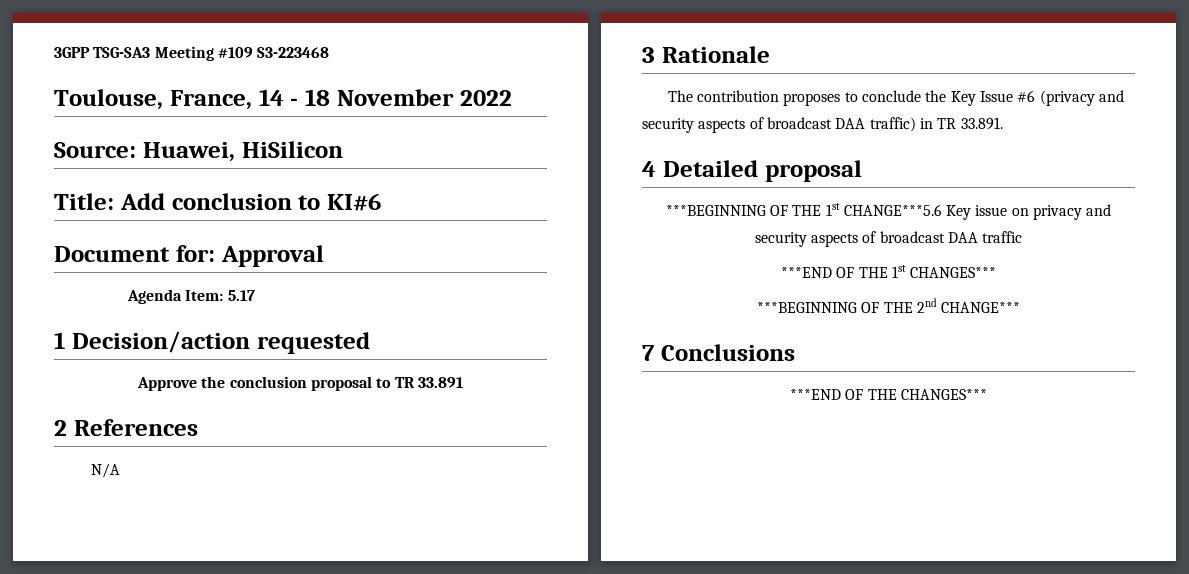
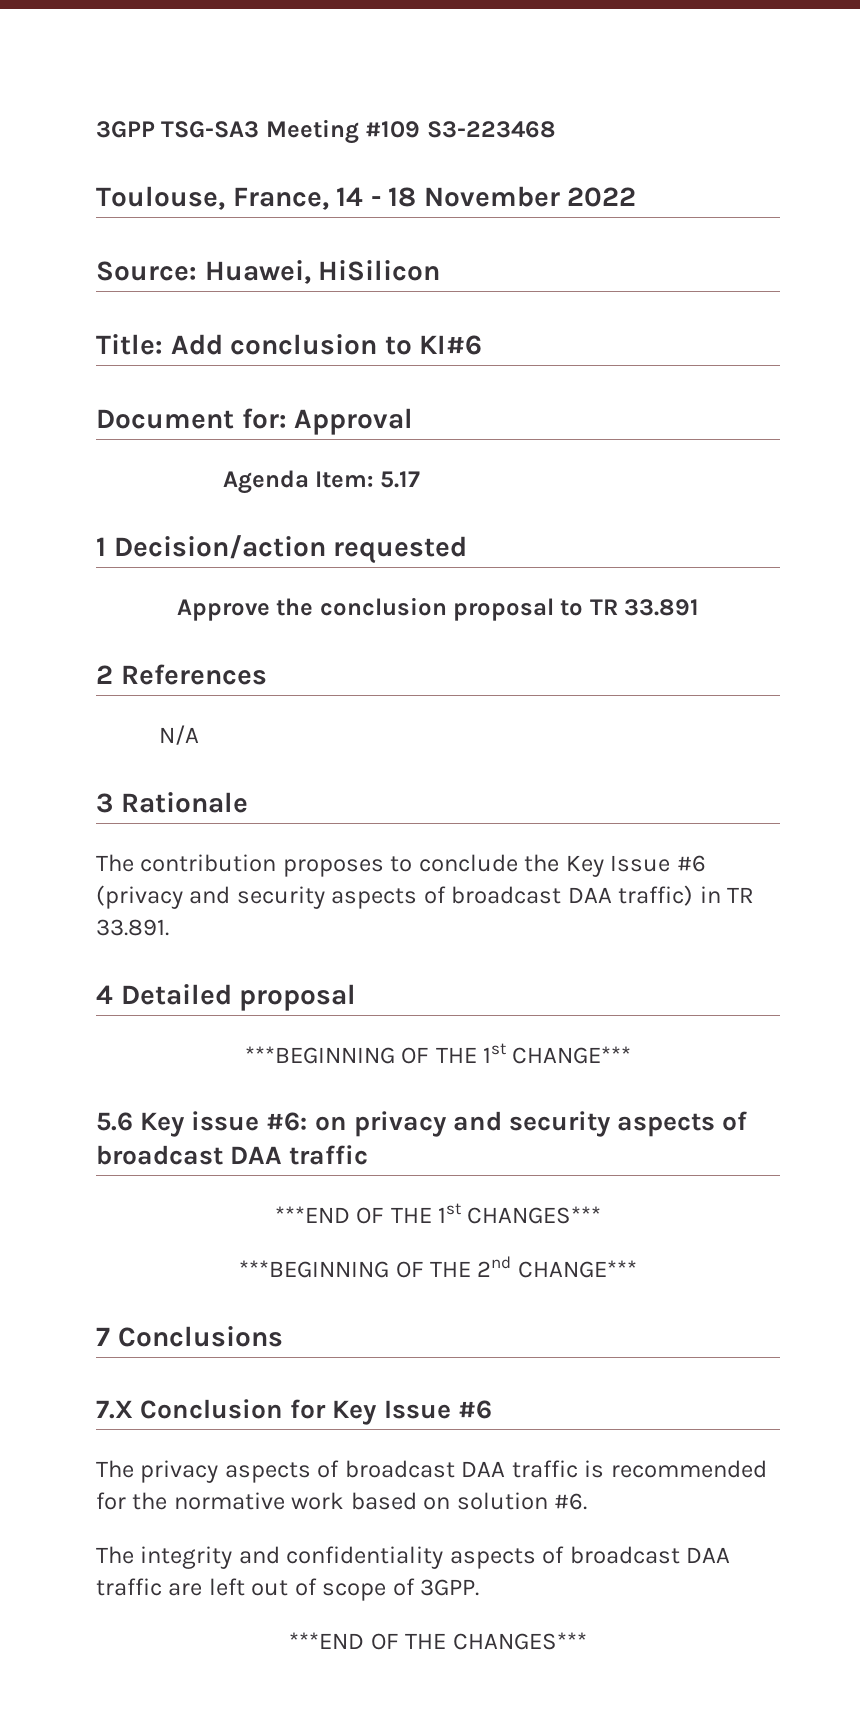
[843,204,942,216] CHANGE***5.6 -> [512,1046,632,1064] [96,1112,133,1131] CHANGE*** // 5.6
(1008, 210) none -> [266,1112,308,1131] #6:
(795, 352) none -> [96,1399,492,1425] [96,1460,767,1483] [96,1492,588,1510] [96,1546,731,1569] [96,1578,480,1601] // 7.X Conclusion for Key Issue #6 // The privacy aspects of broadcast DAA traffic is recommended for the normative work based on solution #6. // The integrity and confidentiality aspects of broadcast DAA traffic are left out of scope of 3GPP.

